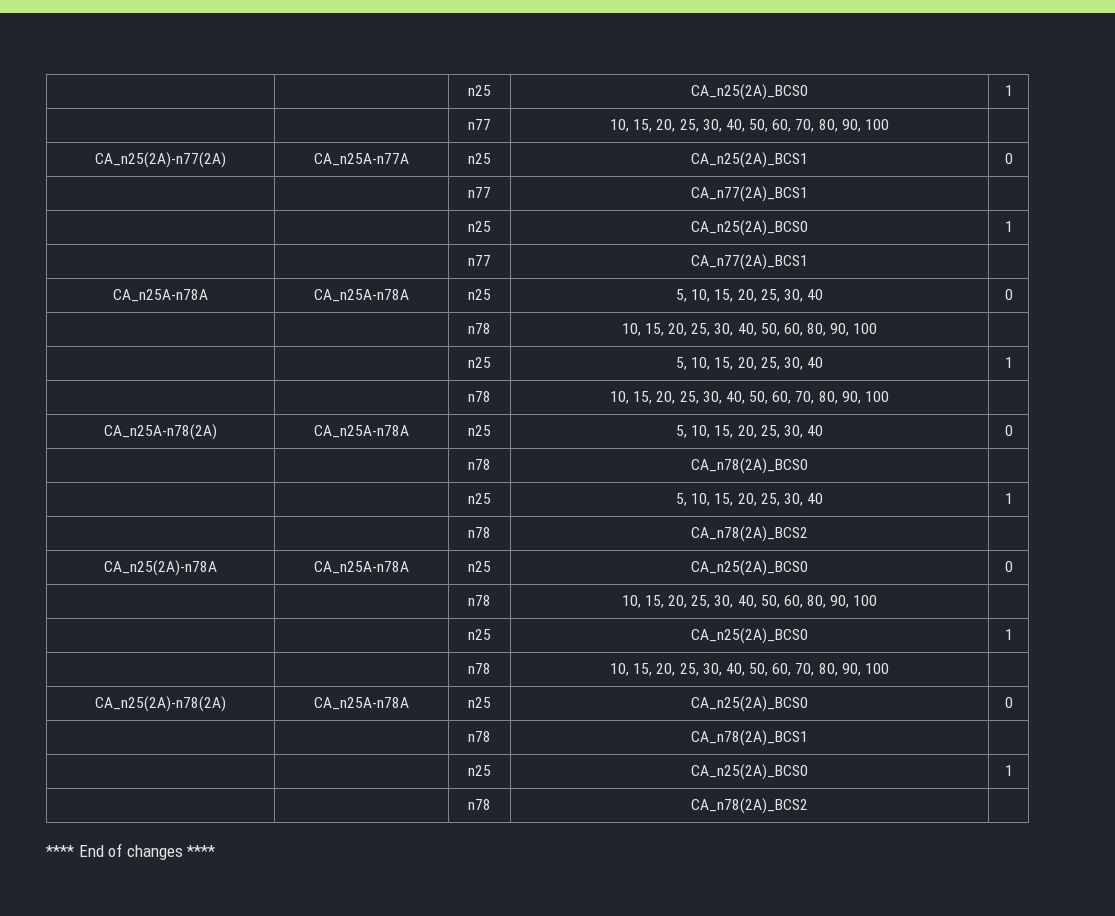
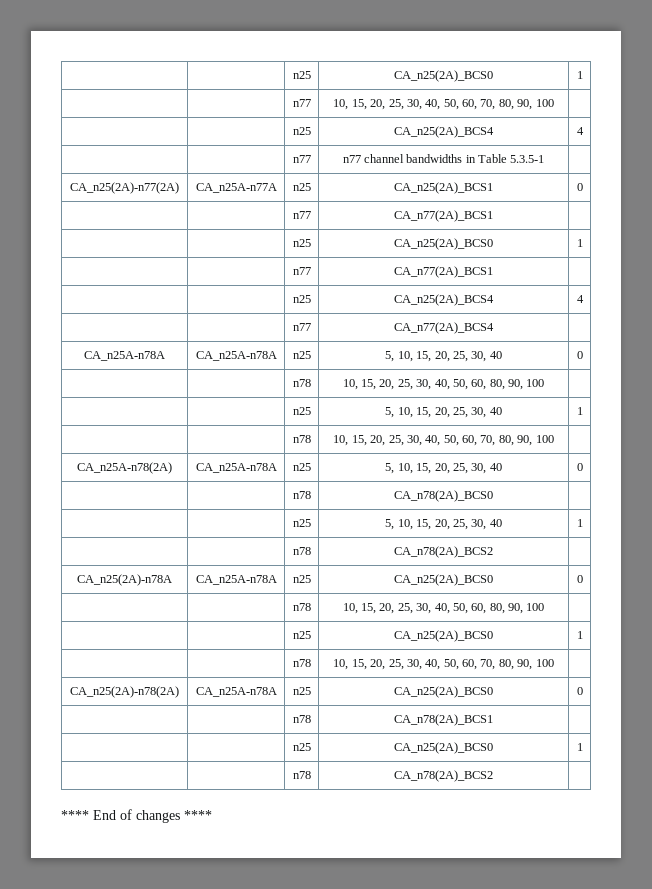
(890, 124) none -> [292,127,311,135] [394,126,494,138] [576,127,584,135] [292,155,311,163] [342,154,545,163] // | | n25 | CA_n25(2A)_BCS4 | 4 // | | n77 | n77 channel bandwidths in Table 5.3.5-1 |
(808, 262) none -> [292,295,311,303] [394,294,494,306] [576,295,584,303] [292,323,311,331] [394,322,494,334] // | | n25 | CA_n25(2A)_BCS4 | 4 // | | n77 | CA_n77(2A)_BCS4 |

